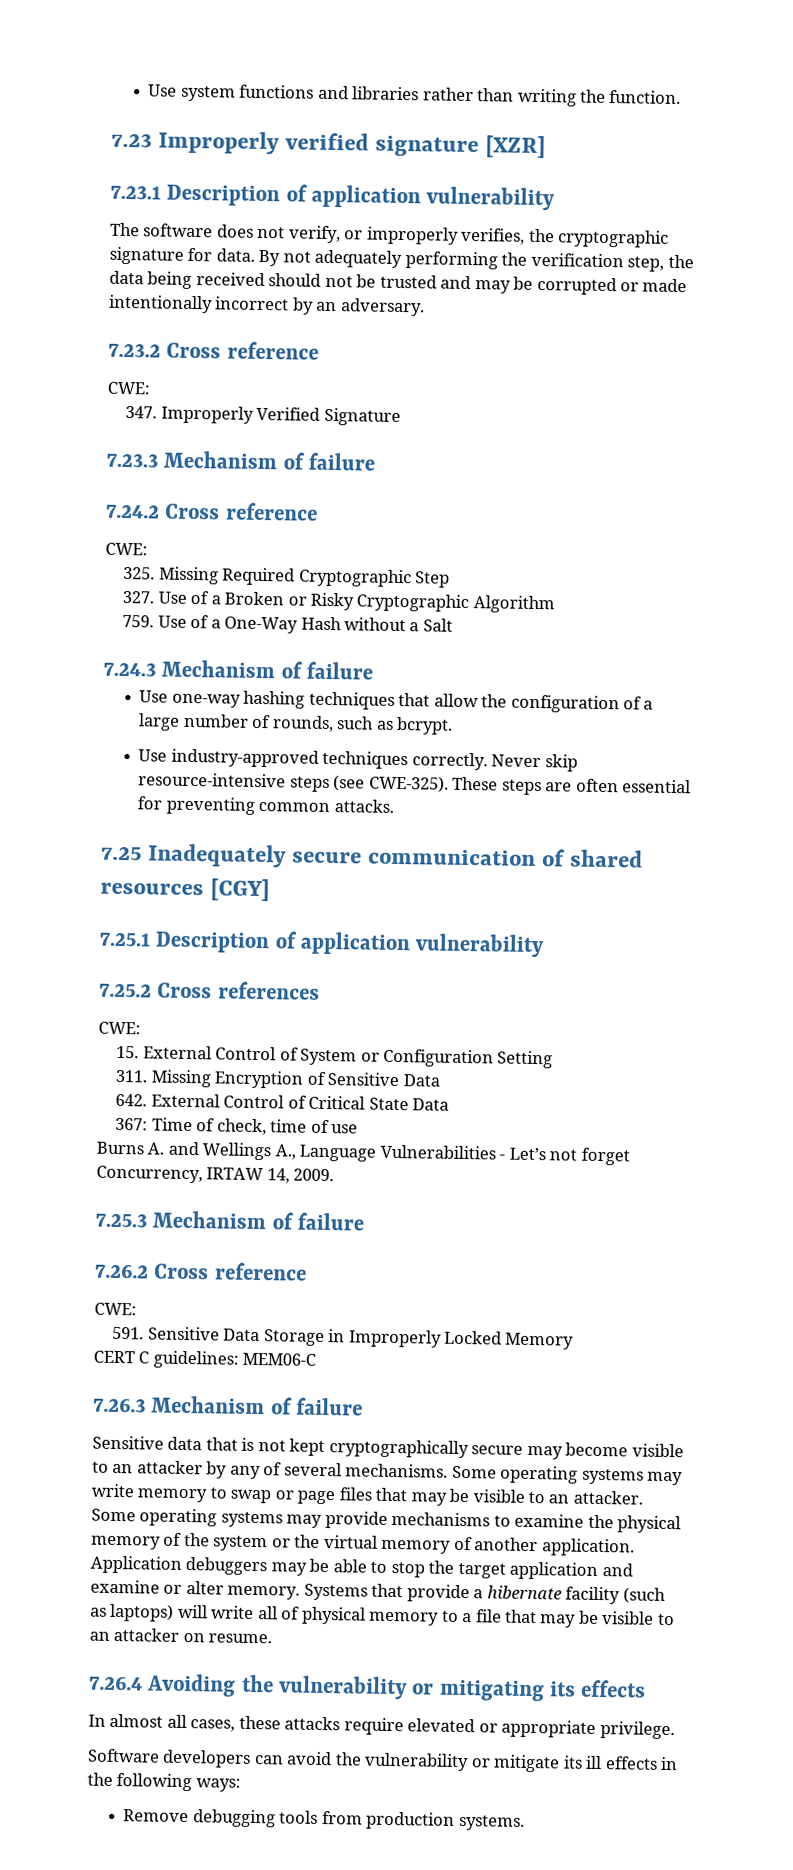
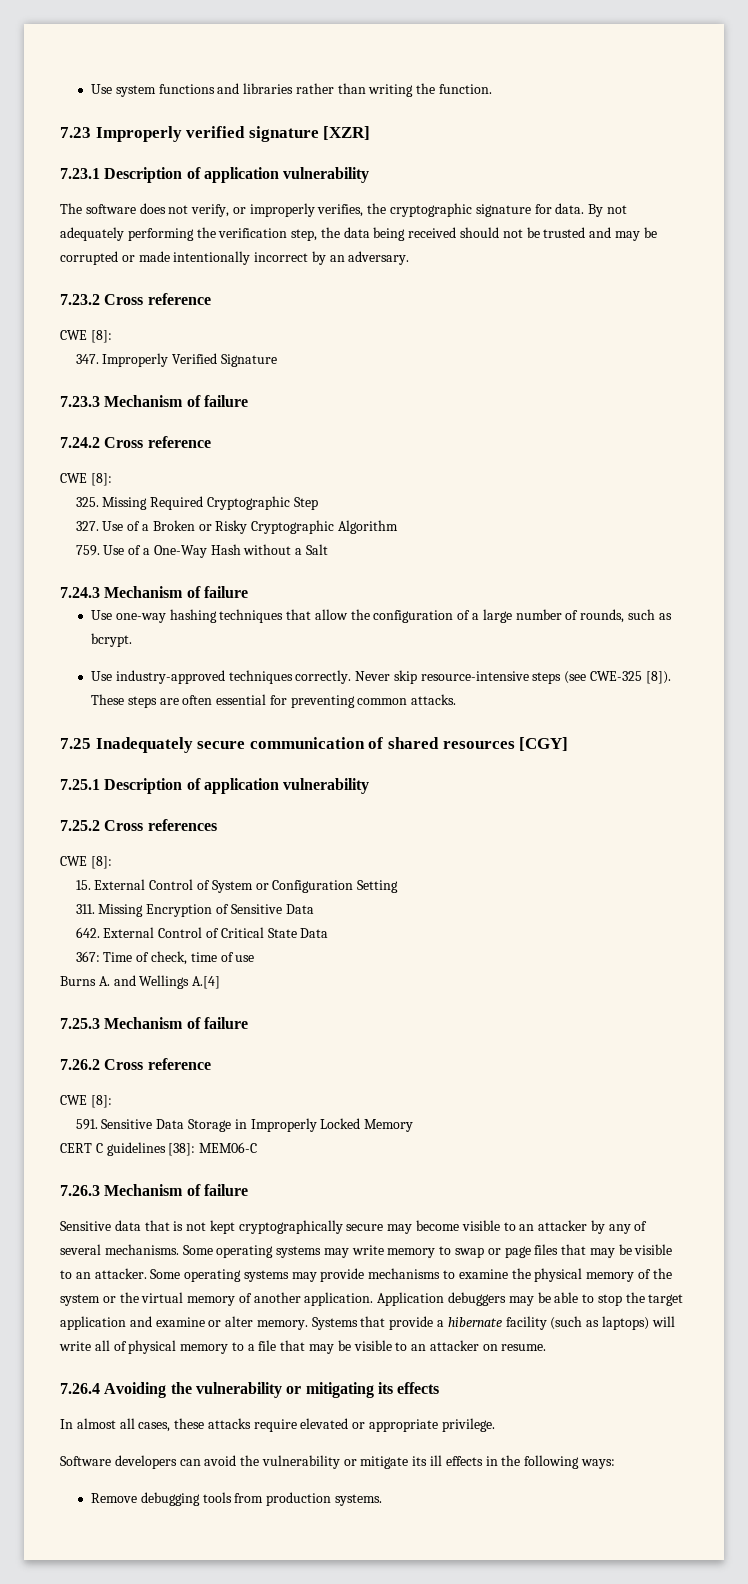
[107,381,150,395] CWE: -> [60,330,112,343] CWE [8]:
[105,542,148,556] CWE: -> [60,473,112,486] CWE [8]:
[368,775,449,793] CWE-325). -> [590,671,671,684] CWE-325 [8]).
[98,1021,141,1035] CWE: -> [60,856,112,869] CWE [8]:
[274,1144,630,1166] [96,1165,335,1184] A., Language Vulnerabilities - Let’s not forget Concurrency, IRTAW 14, 2009. -> [192,976,221,989] A.[4]
[94,1302,137,1316] CWE: -> [60,1095,112,1108] CWE [8]:
[152,1350,239,1369] guidelines: -> [106,1142,196,1156] guidelines [38]:

